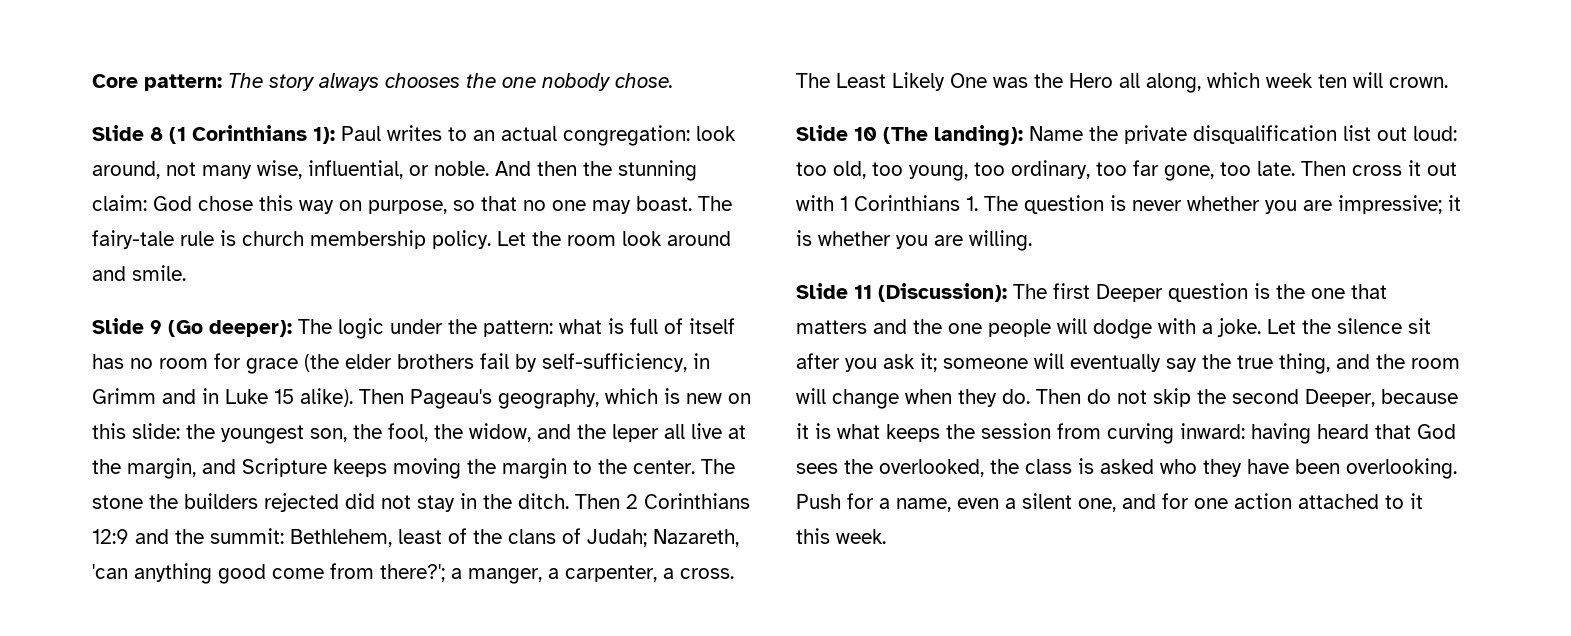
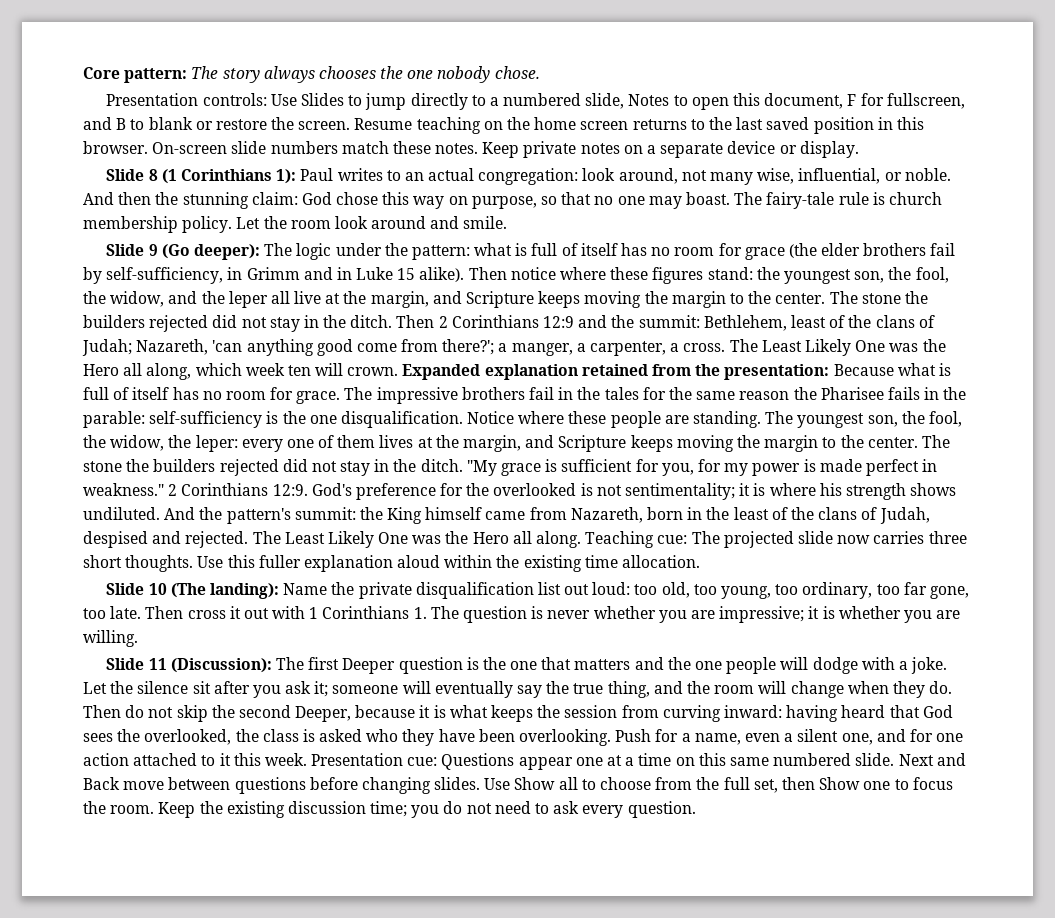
(673, 80) none -> [106,93,965,110] [83,117,924,134] [83,141,859,158] // Presentation controls: Use Slides to jump directly to a numbered slide, Notes to open this document, F for fullscreen, and B to blank or restore the screen. Resume teaching on the home screen returns to the last saved position in this browser. On-screen slide numbers match these notes. Keep private notes on a separate device or display.
[410,388,751,409] [92,423,180,439] Pageau's geography, which is new on this slide: -> [510,267,753,284] notice where these figures stand:
(1448, 82) none -> [402,363,951,380] [83,387,967,404] [83,411,962,428] [83,435,950,452] [83,459,938,476] [83,483,957,500] [83,507,930,524] [83,531,967,548] [83,555,701,572] Expanded explanation retained from the presentation: Because what is full of itself has no room for grace. The impressive brothers fail in the tales for the same reason the Pharisee fails in the parable: self-sufficiency is the one disqualification. Notice where these people are standing. The youngest son, the fool, the widow, the leper: every one of them lives at the margin, and Scripture keeps moving the margin to the center. The stone the builders rejected did not stay in the ditch. "My grace is sufficient for you, for my power is made perfect in weakness." 2 Corinthians 12:9. God's preference for the overlooked is not sentimentality; it is where his strength shows undiluted. And the pattern's summit: the King himself came from Nazareth, born in the least of the clans of Judah, despised and rejected. The Least Likely One was the Hero all along. Teaching cue: The projected slide now carries three short thoughts. Use this fuller explanation aloud within the existing time allocation.
(886, 536) none -> [311,753,966,770] [83,777,953,794] [83,801,696,818] Presentation cue: Questions appear one at a time on this same numbered slide. Next and Back move between questions before changing slides. Use Show all to choose from the full set, then Show one to focus the room. Keep the existing discussion time; you do not need to ask every question.

